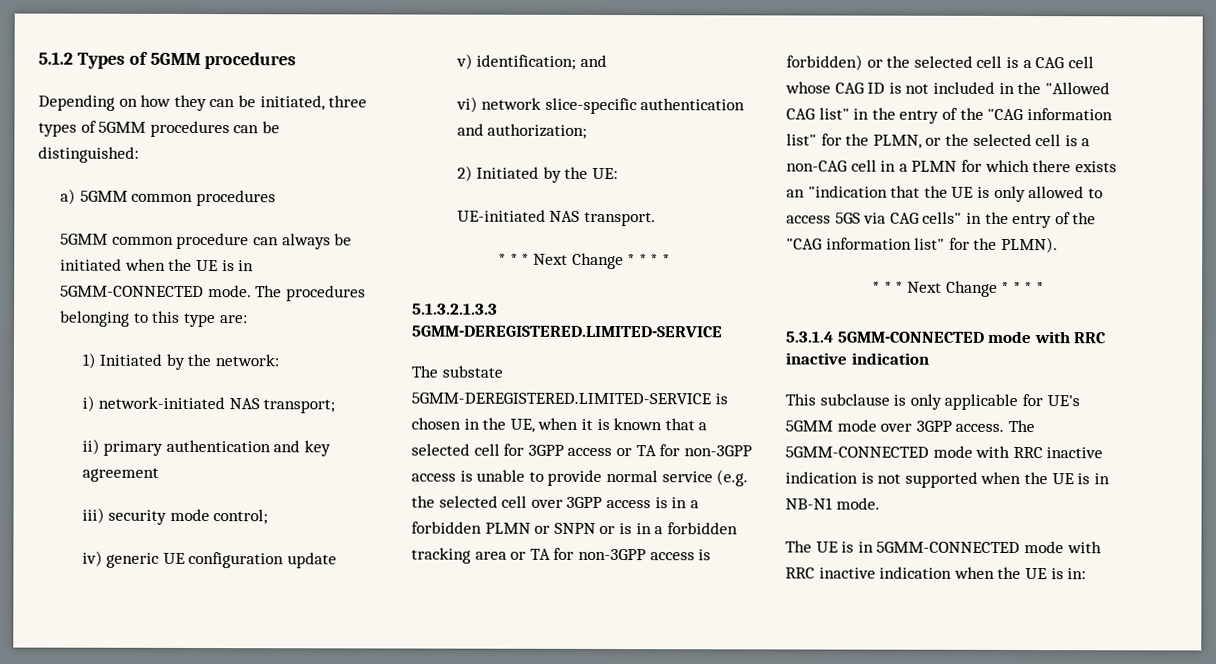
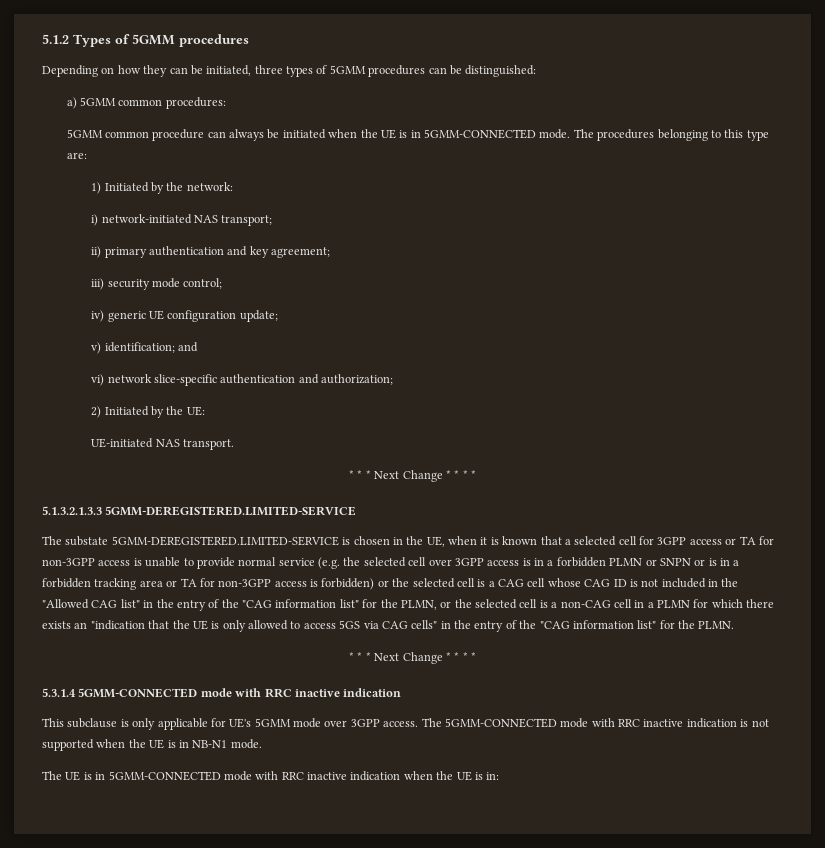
[196,189,277,207] procedures -> [165,97,226,109] procedures:
[81,467,159,482] agreement -> [271,247,331,258] agreement;
[286,552,337,569] update -> [239,310,278,322] update;
[1000,236,1058,254] PLMN). -> [698,621,735,629] PLMN.

